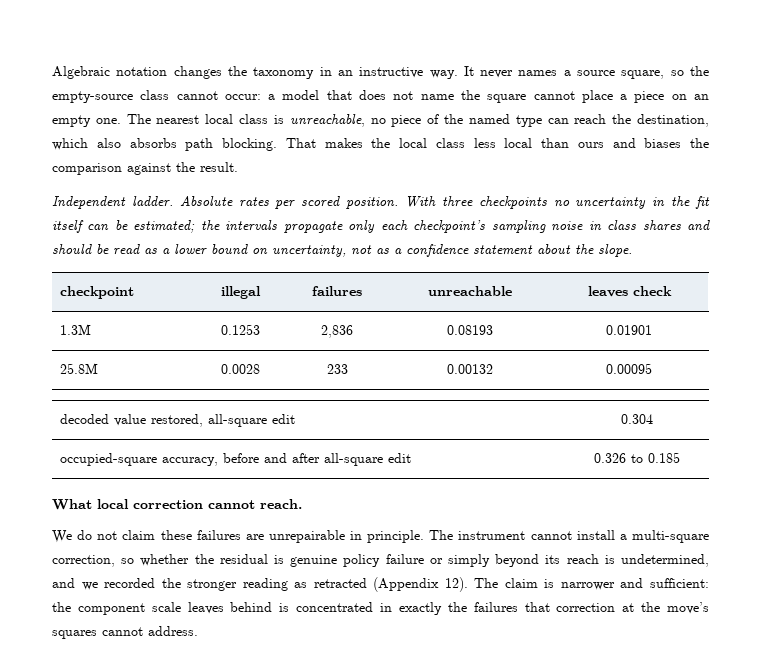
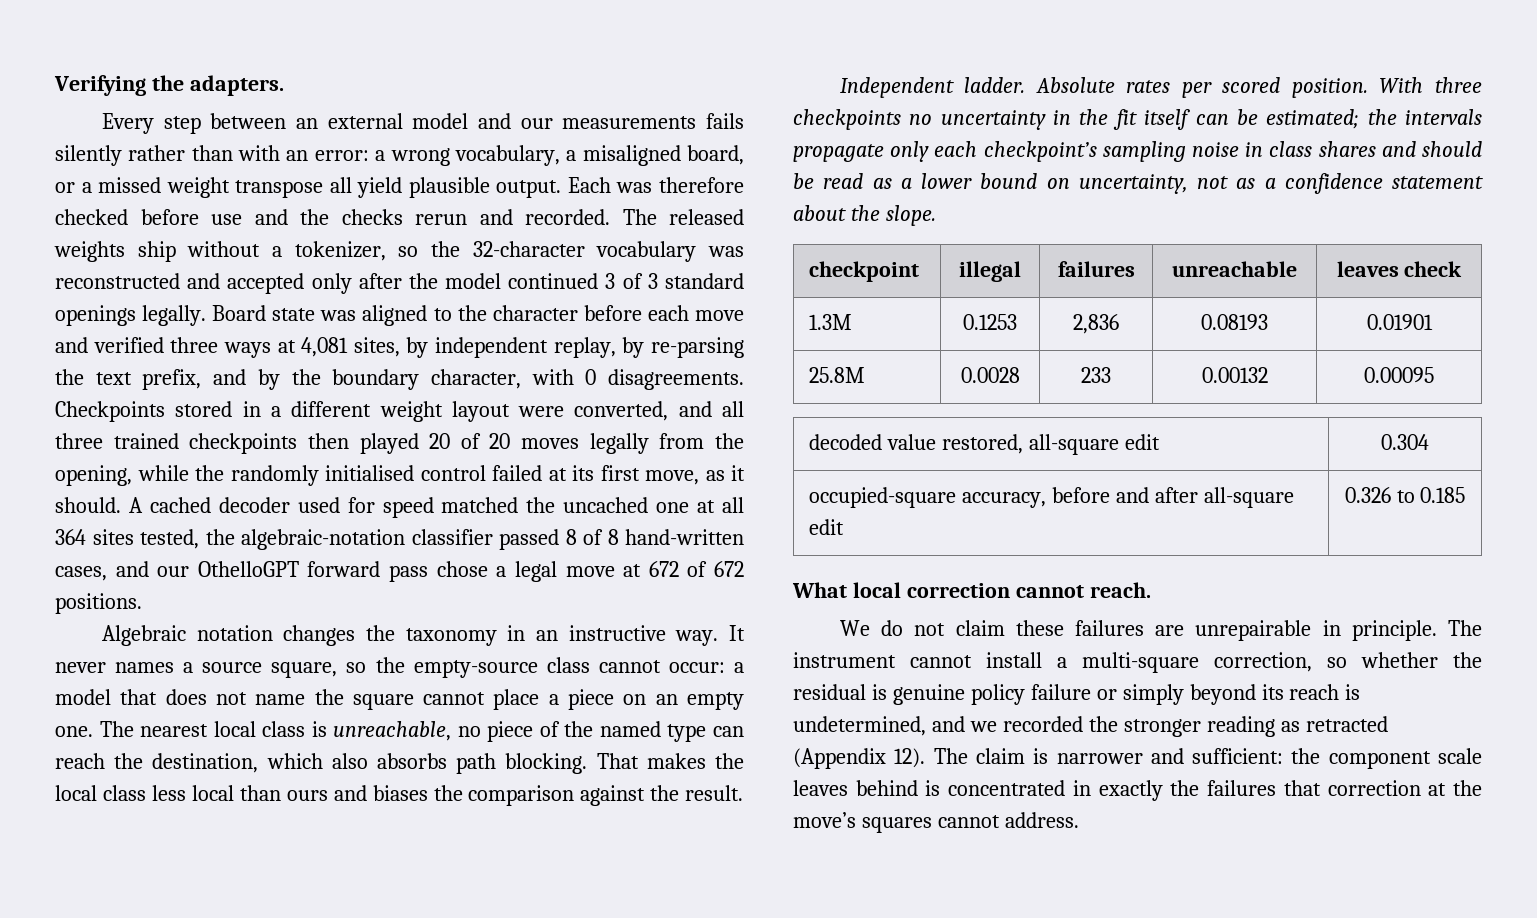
(52, 72) none -> [54,75,284,96] [101,113,745,134] [55,145,745,166] [55,177,744,198] [55,209,744,225] [54,241,744,262] [55,273,744,294] [55,305,744,326] [55,337,744,358] [55,369,744,390] [55,401,744,422] [55,433,744,454] [55,465,745,486] [55,497,744,518] [55,529,744,550] [55,561,745,582] [55,593,142,614] Verifying the adapters. // Every step between an external model and our measurements fails silently rather than with an error: a wrong vocabulary, a misaligned board, or a missed weight transpose all yield plausible output. Each was therefore checked before use and the checks rerun and recorded. The released weights ship without a tokenizer, so the 32-character vocabulary was reconstructed and accepted only after the model continued 3 of 3 standard openings legally. Board state was aligned to the character before each move and verified three ways at 4,081 sites, by independent replay, by re-parsing the text prefix, and by the boundary character, with 0 disagreements. Checkpoints stored in a different weight layout were converted, and all three trained checkpoints then played 20 of 20 moves legally from the opening, while the randomly initialised control failed at its first move, as it should. A cached decoder used for speed matched the uncached one at all 364 sites tested, the algebraic-notation classifier passed 8 of 8 hand-written cases, and our OthelloGPT forward pass chose a legal move at 672 of 672 positions. //

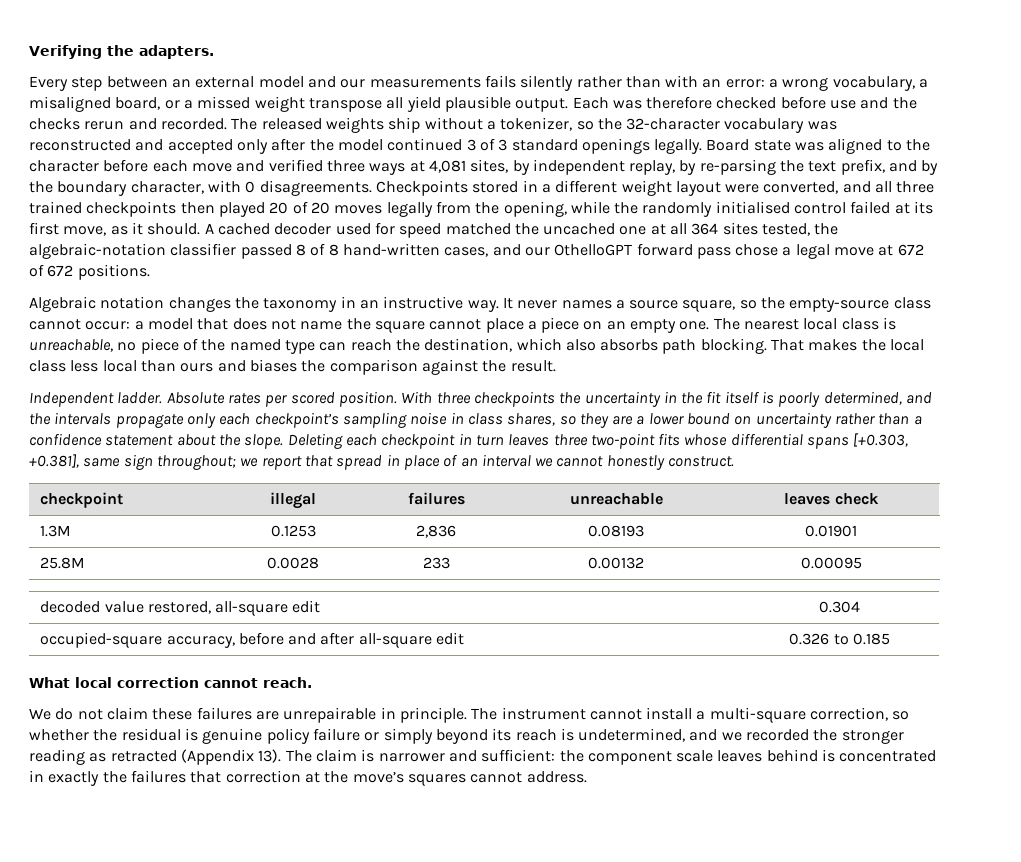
[909,114,933,125] no -> [559,392,582,404] the
[1195,109,1360,129] can be estimated; -> [762,391,933,407] is poorly determined, and
[1318,141,1482,157] [793,173,892,189] shares and should be read as -> [507,413,634,428] shares, so they are
[1078,174,1256,194] uncertainty, not as -> [755,412,910,428] uncertainty rather than
(936, 215) none -> [287,433,909,449] [29,454,735,470] Deleting each checkpoint in turn leaves three two-point fits whose differential spans [+0.303, +0.381], same sign throughout; we report that spread in place of an interval we cannot honestly construct.
[894,748,926,768] 12). -> [258,749,282,763] 13).

